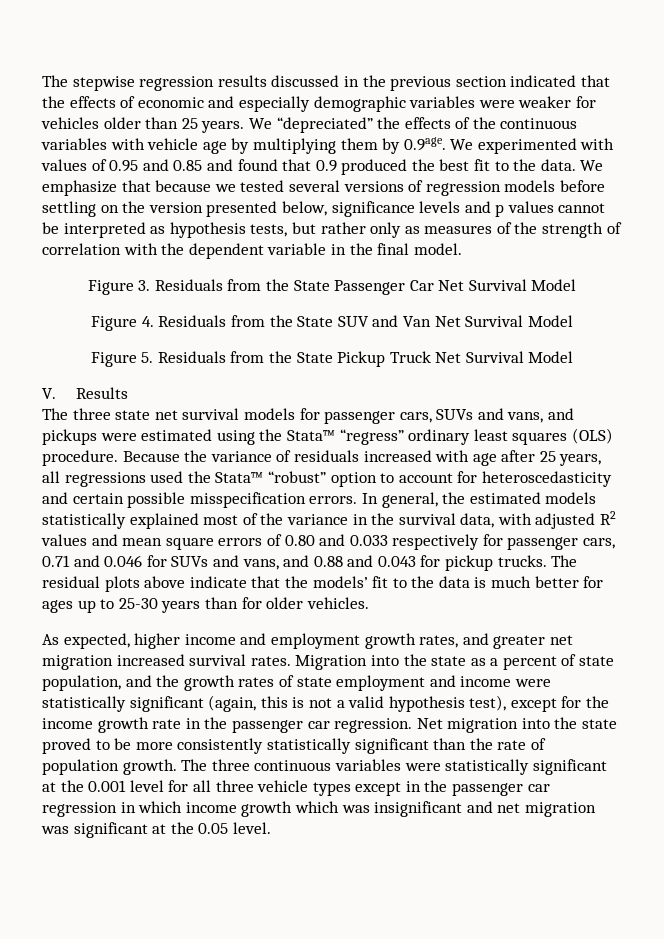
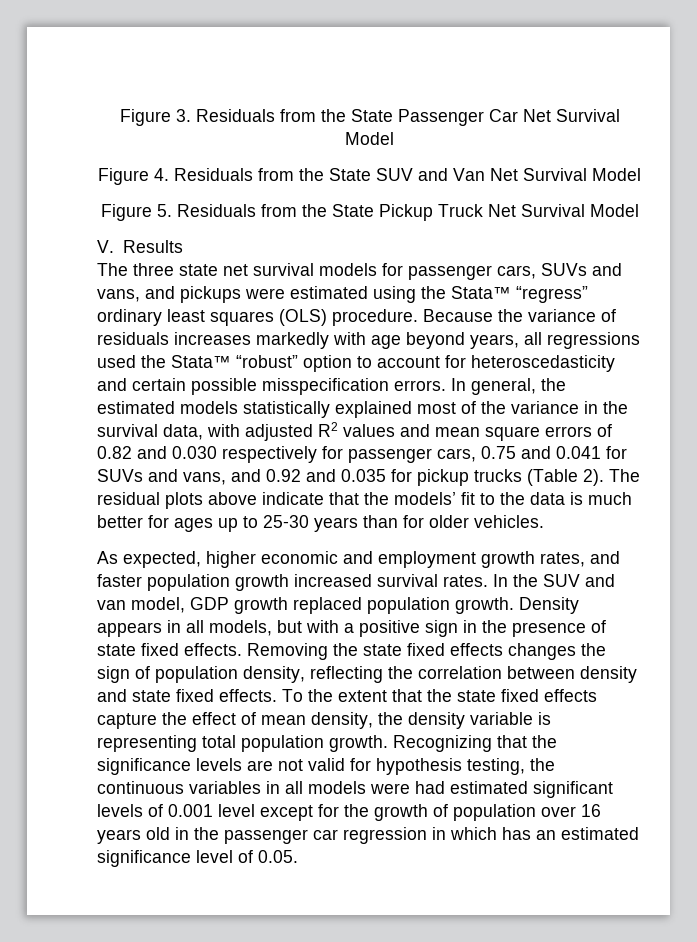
[42,75,610,91] [42,96,596,112] [41,117,578,133] [41,137,615,154] [41,159,604,175] [42,180,605,196] [42,201,606,217] [42,222,622,238] [42,243,462,259] The stepwise regression results discussed in the previous section indicated that the effects of economic and especially demographic variables were weaker for vehicles older than 25 years. We “depreciated” the effects of the continuous variables with vehicle age by multiplying them by 0.9age. We experimented with values of 0.95 and 0.85 and found that 0.9 produced the best fit to the data. We emphasize that because we tested several versions of regression models before settling on the version presented below, significance levels and p values cannot be interpreted as hypothesis tests, but rather only as measures of the strength of correlation with the dependent variable in the final model. // -> (119, 117) none
[363,450,556,466] increased with age after 25 -> [174,332,465,349] increases markedly with age beyond
[284,534,388,546] 0.80 and 0.033 -> [97,446,217,459] 0.82 and 0.030
[42,555,143,567] 0.71 and 0.046 -> [481,446,601,459] 0.75 and 0.041
[313,555,547,571] 0.88 and 0.043 for pickup trucks. -> [266,469,604,486] 0.92 and 0.035 for pickup trucks (Table 2).
[184,634,236,645] income -> [261,551,338,564] economic
[493,635,573,649] [42,654,615,670] [42,675,551,691] [42,695,610,712] [42,717,618,733] [42,738,546,754] [42,759,607,775] [42,780,402,796] greater net migration increased survival rates. Migration into the state as a percent of state population, and the growth rates of state employment and income were statistically significant (again, this is not a valid hypothesis test), except for the income growth rate in the passenger car regression. Net migration into the state proved to be more consistently statistically significant than the rate of population growth. The three continuous variables were statistically significant at the 0.001 level for all three vehicle types except -> [97,574,615,591] [97,597,579,614] [97,620,606,637] [97,643,606,660] [97,666,637,683] [97,689,597,702] [97,712,551,729] [97,735,557,752] [97,758,555,775] [97,781,613,798] [97,804,601,821] [97,827,170,844] faster population growth increased survival rates. In the SUV and van model, GDP growth replaced population growth. Density appears in all models, but with a positive sign in the presence of state fixed effects. Removing the state fixed effects changes the sign of population density, reflecting the correlation between density and state fixed effects. To the extent that the state fixed effects capture the effect of mean density, the density variable is representing total population growth. Recognizing that the significance levels are not valid for hypothesis testing, the continuous variables in all models were had estimated significant levels of 0.001 level except for the growth of population over 16 years old
[185,801,596,817] [41,822,271,838] income growth which was insignificant and net migration was significant at the 0.05 level. -> [502,827,639,840] [97,850,298,867] has an estimated significance level of 0.05.

